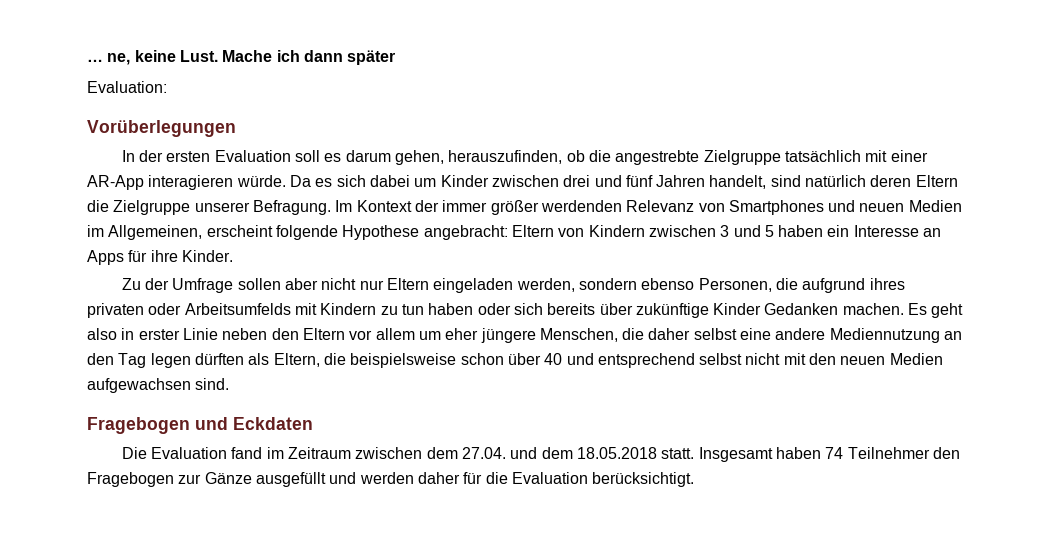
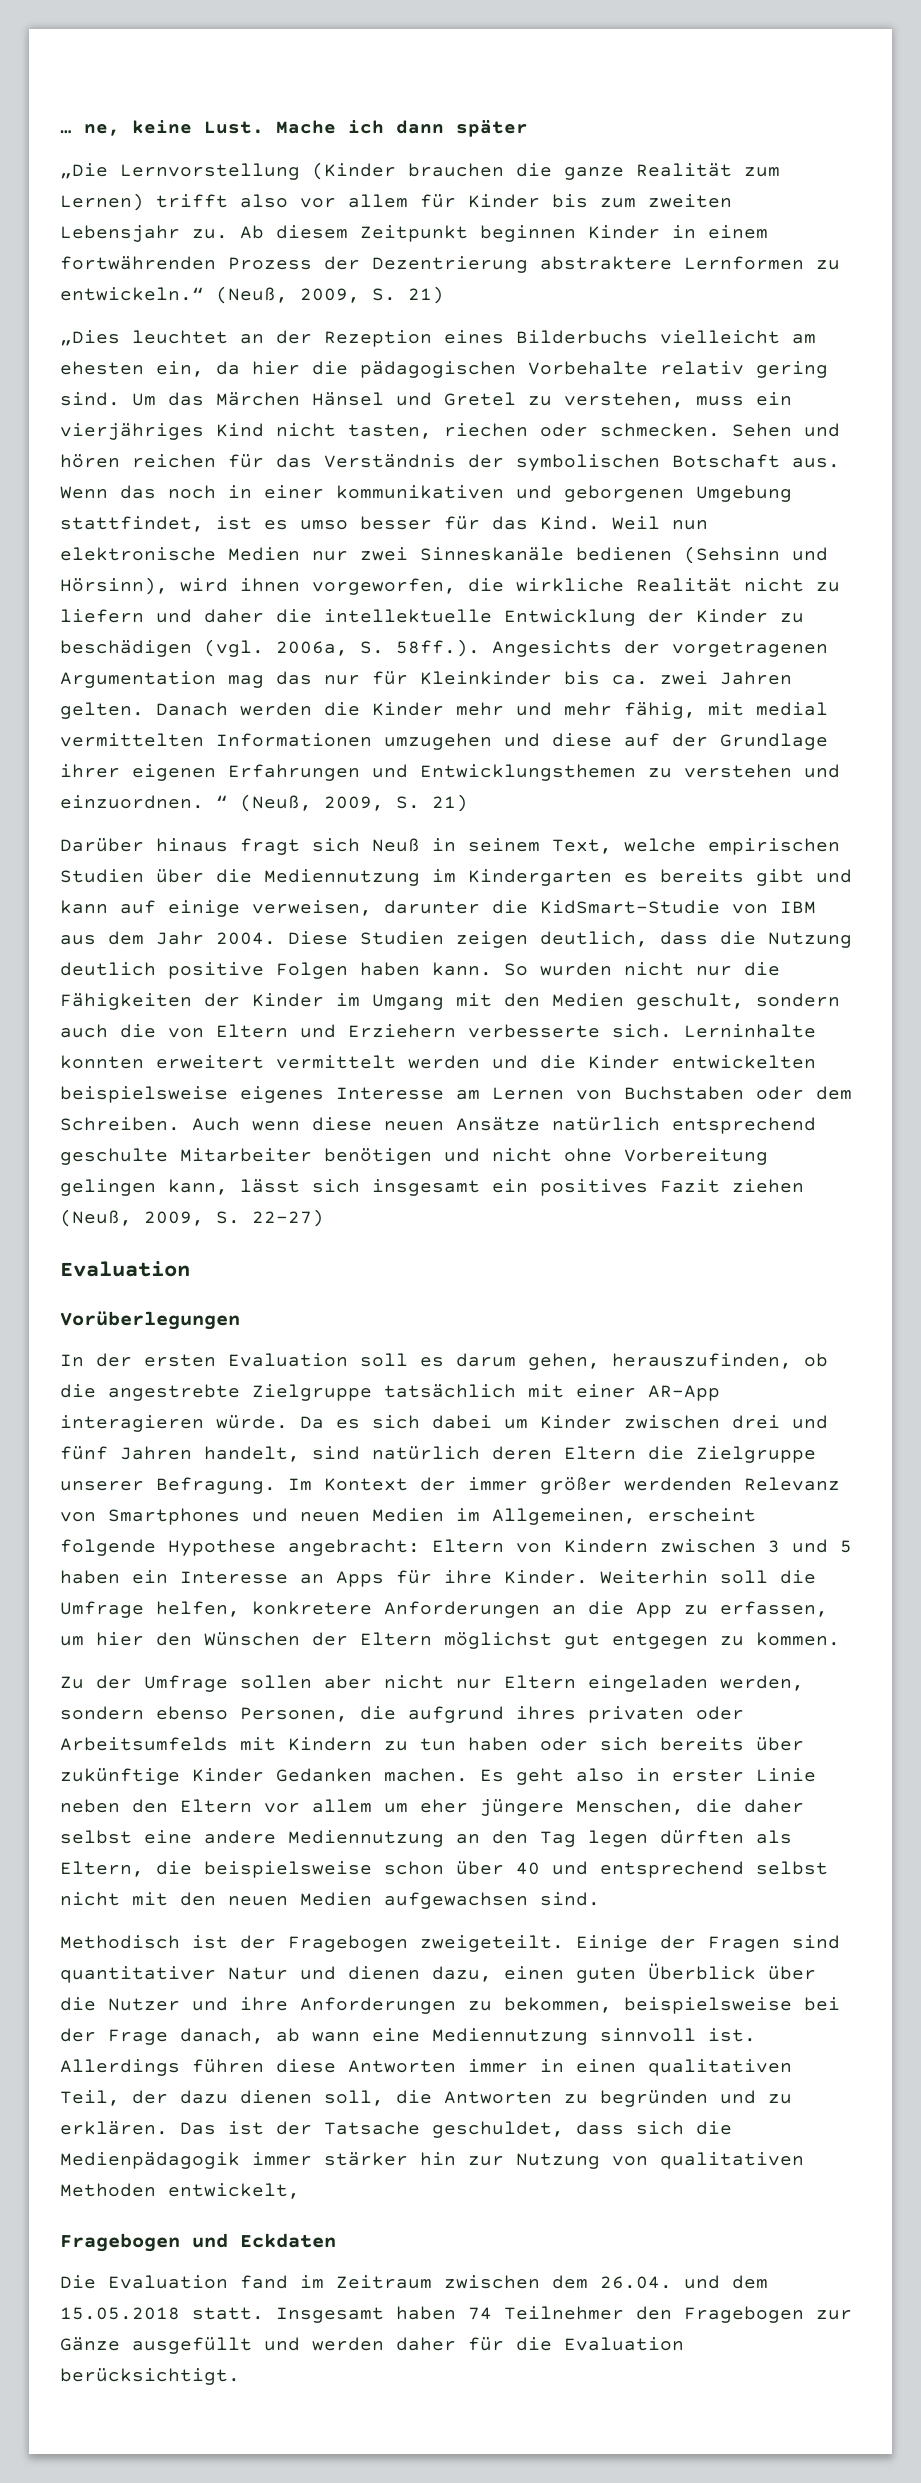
[87,81,167,93] Evaluation: -> [60,162,780,180] [60,193,732,211] [60,225,768,242] [60,256,840,273] [60,286,444,304] [60,330,816,347] [60,361,828,378] [60,392,792,408] [60,423,840,440] [60,454,840,471] [60,485,792,502] [60,516,708,532] [60,546,828,564] [60,577,840,595] [60,609,804,626] [60,639,828,657] [60,671,792,688] [60,702,828,719] [60,733,828,750] [60,764,840,781] [60,794,468,812] [60,838,840,855] [60,869,852,886] [60,900,816,917] [60,931,852,948] [60,962,780,979] [60,993,840,1010] [60,1024,816,1038] [60,1055,816,1069] [60,1086,852,1103] [60,1117,816,1134] [60,1148,768,1165] [60,1179,804,1196] [60,1209,324,1227] [60,1261,190,1277] „Die Lernvorstellung (Kinder brauchen die ganze Realität zum Lernen) trifft also vor allem für Kinder bis zum zweiten Lebensjahr zu. Ab diesem Zeitpunkt beginnen Kinder in einem fortwährenden Prozess der Dezentrierung abstraktere Lernformen zu entwickeln.“ (Neuß, 2009, S. 21) // „Dies leuchtet an der Rezeption eines Bilderbuchs vielleicht am ehesten ein, da hier die pädagogischen Vorbehalte relativ gering sind. Um das Märchen Hänsel und Gretel zu verstehen, muss ein vierjähriges Kind nicht tasten, riechen oder schmecken. Sehen und hören reichen für das Verständnis der symbolischen Botschaft aus. Wenn das noch in einer kommunikativen und geborgenen Umgebung stattfindet, ist es umso besser für das Kind. Weil nun elektronische Medien nur zwei Sinneskanäle bedienen (Sehsinn und Hörsinn), wird ihnen vorgeworfen, die wirkliche Realität nicht zu liefern und daher die intellektuelle Entwicklung der Kinder zu beschädigen (vgl. 2006a, S. 58ff.). Angesichts der vorgetragenen Argumentation mag das nur für Kleinkinder bis ca. zwei Jahren gelten. Danach werden die Kinder mehr und mehr fähig, mit medial vermittelten Informationen umzugehen und diese auf der Grundlage ihrer eigenen Erfahrungen und Entwicklungsthemen zu verstehen und einzuordnen. “ (Neuß, 2009, S. 21) // Darüber hinaus fragt sich Neuß in seinem Text, welche empirischen Studien über die Mediennutzung im Kindergarten es bereits gibt und kann auf einige verweisen, darunter die KidSmart-Studie von IBM aus dem Jahr 2004. Diese Studien zeigen deutlich, dass die Nutzung deutlich positive Folgen haben kann. So wurden nicht nur die Fähigkeiten der Kinder im Umgang mit den Medien geschult, sondern auch die von Eltern und Erziehern verbesserte sich. Lerninhalte konnten erweitert vermittelt werden und die Kinder entwickelten beispielsweise eigenes Interesse am Lernen von Buchstaben oder dem Schreiben. Auch wenn diese neuen Ansätze natürlich entsprechend geschulte Mitarbeiter benötigen und nicht ohne Vorbereitung gelingen kann, lässt sich insgesamt ein positives Fazit ziehen (Neuß, 2009, S. 22-27) // Evaluation
(233, 256) none -> [600,1570,816,1584] [60,1601,828,1618] [60,1632,840,1649] Weiterhin soll die Umfrage helfen, konkretere Anforderungen an die App zu erfassen, um hier den Wünschen der Eltern möglichst gut entgegen zu kommen.
(230, 384) none -> [60,1935,840,1952] [60,1963,816,1983] [60,1997,840,2014] [60,2028,756,2045] [60,2059,792,2076] [60,2090,792,2107] [60,2121,732,2138] [60,2152,804,2169] [60,2183,300,2199] // Methodisch ist der Fragebogen zweigeteilt. Einige der Fragen sind quantitativer Natur und dienen dazu, einen guten Überblick über die Nutzer und ihre Anforderungen zu bekommen, beispielsweise bei der Frage danach, ab wann eine Mediennutzung sinnvoll ist. Allerdings führen diese Antworten immer in einen qualitativen Teil, der dazu dienen soll, die Antworten zu begründen und zu erklären. Das ist der Tatsache geschuldet, dass sich die Medienpädagogik immer stärker hin zur Nutzung von qualitativen Methoden entwickelt,
[461,447,506,459] 27.04. -> [600,2276,672,2289] 26.04.
[576,447,657,459] 18.05.2018 -> [60,2307,180,2320] 15.05.2018

